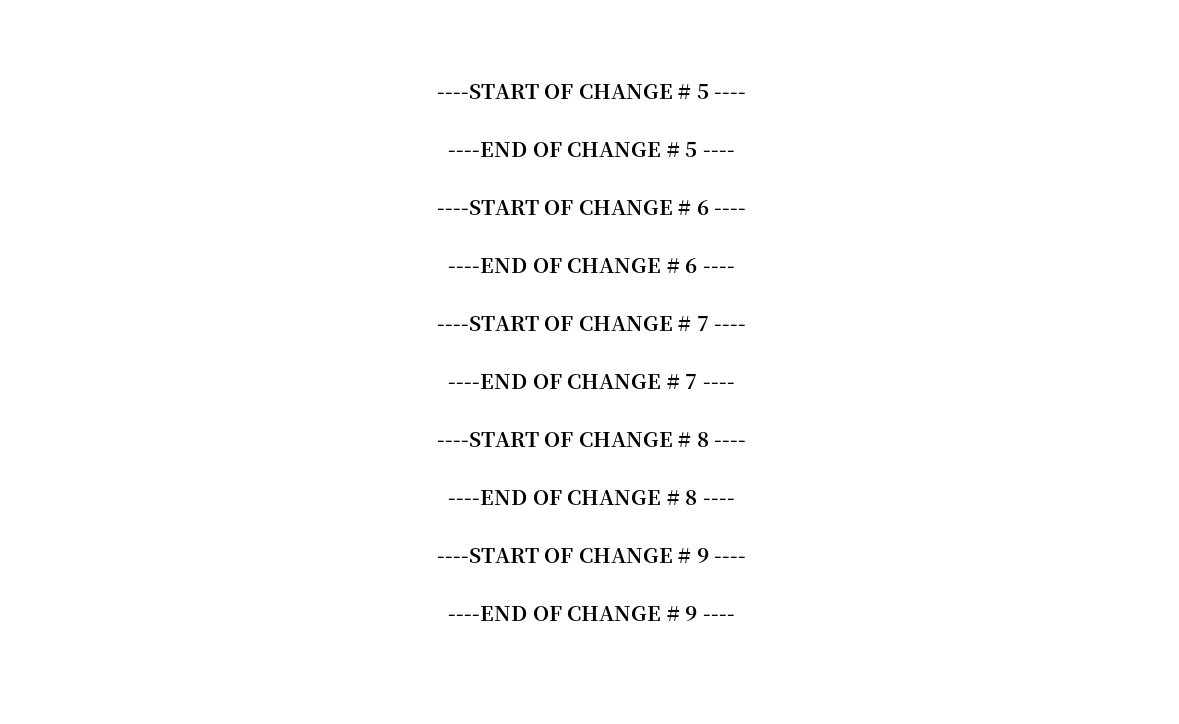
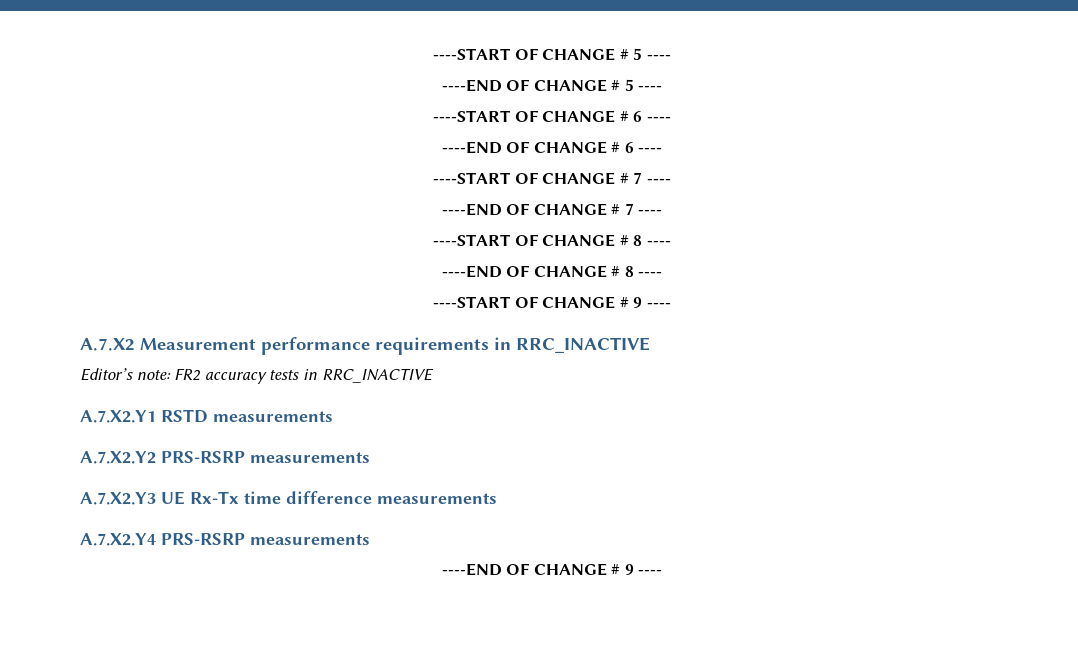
(747, 559) none -> [80,337,650,355] [80,368,434,384] [80,409,333,423] [80,451,370,464] [80,491,497,505] [80,533,370,546] // A.7.X2 Measurement performance requirements in RRC_INACTIVE // Editor’s note: FR2 accuracy tests in RRC_INACTIVE // A.7.X2.Y1 RSTD measurements // A.7.X2.Y2 PRS-RSRP measurements // A.7.X2.Y3 UE Rx-Tx time difference measurements // A.7.X2.Y4 PRS-RSRP measurements

